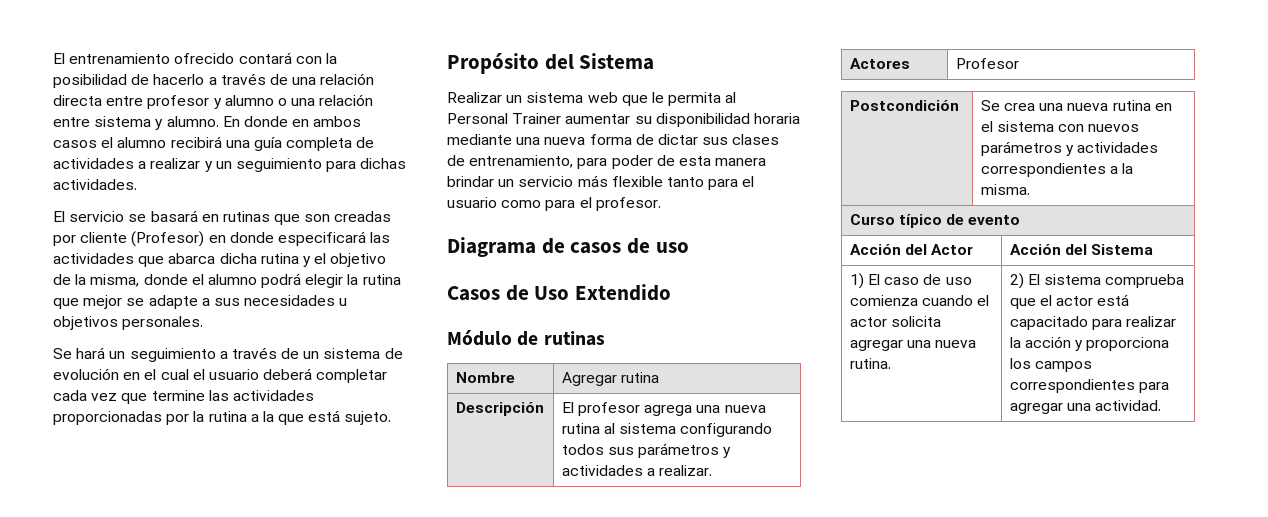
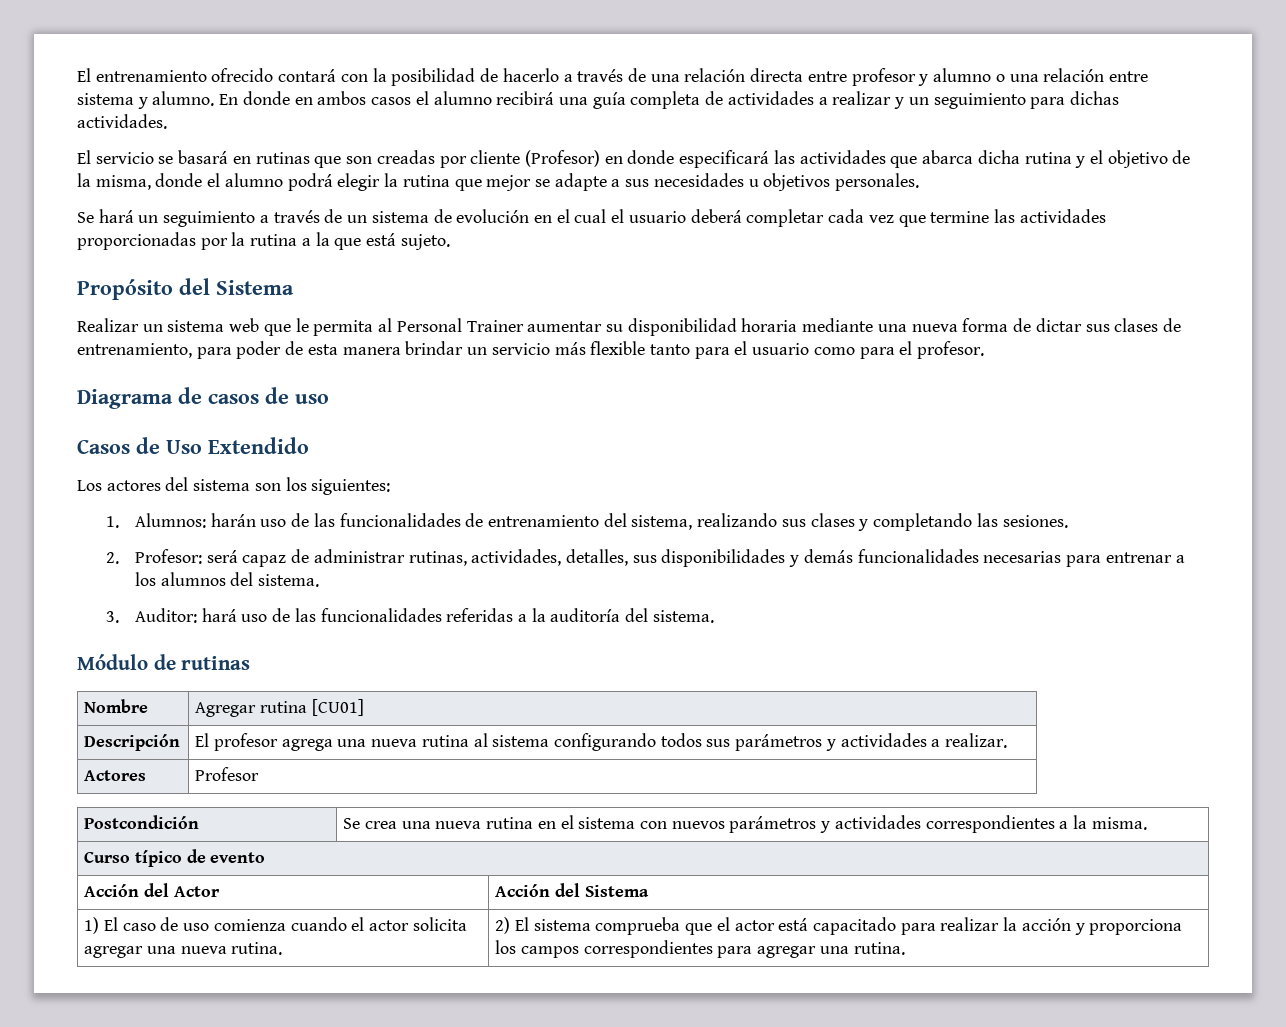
(672, 292) none -> [77,477,391,495] [105,513,1068,531] [105,549,1185,567] [134,572,320,587] [105,608,714,623] // Los actores del sistema son los siguientes: // 1. Alumnos: harán uso de las funcionalidades de entrenamiento del sistema, realizando sus clases y completando las sesiones. // 2. Profesor: será capaz de administrar rutinas, actividades, detalles, sus disponibilidades y demás funcionalidades necesarias para entrenar a los alumnos del sistema. // 3. Auditor: hará uso de las funcionalidades referidas a la auditoría del sistema.
(660, 377) none -> [311,699,364,716] [CU01]
[1095,400,1162,411] actividad. -> [853,942,905,955] rutina.

